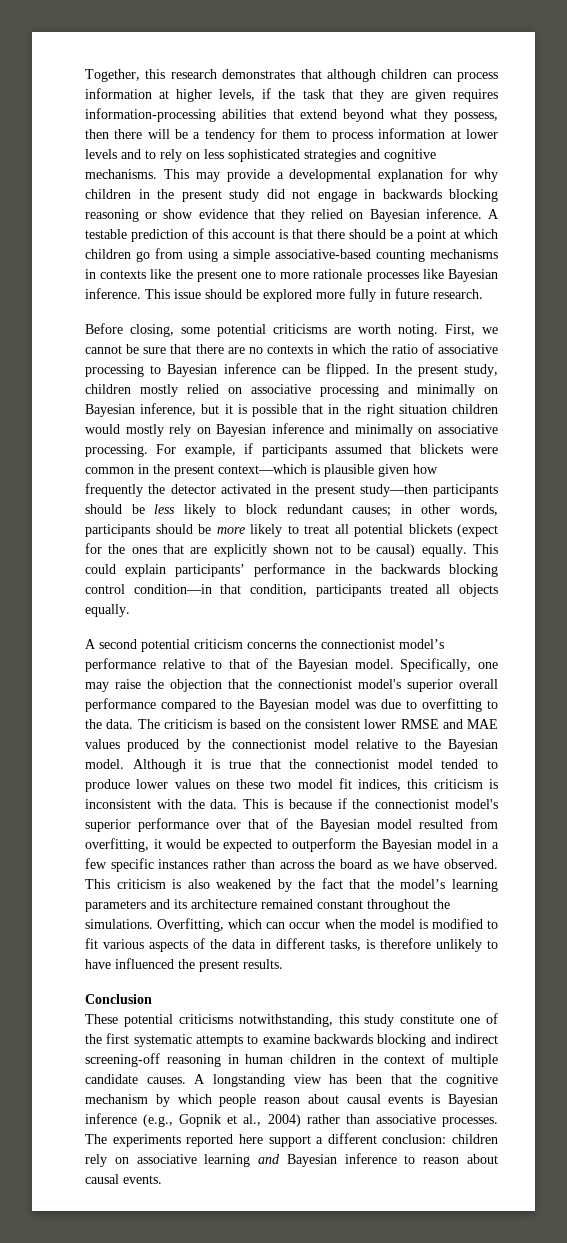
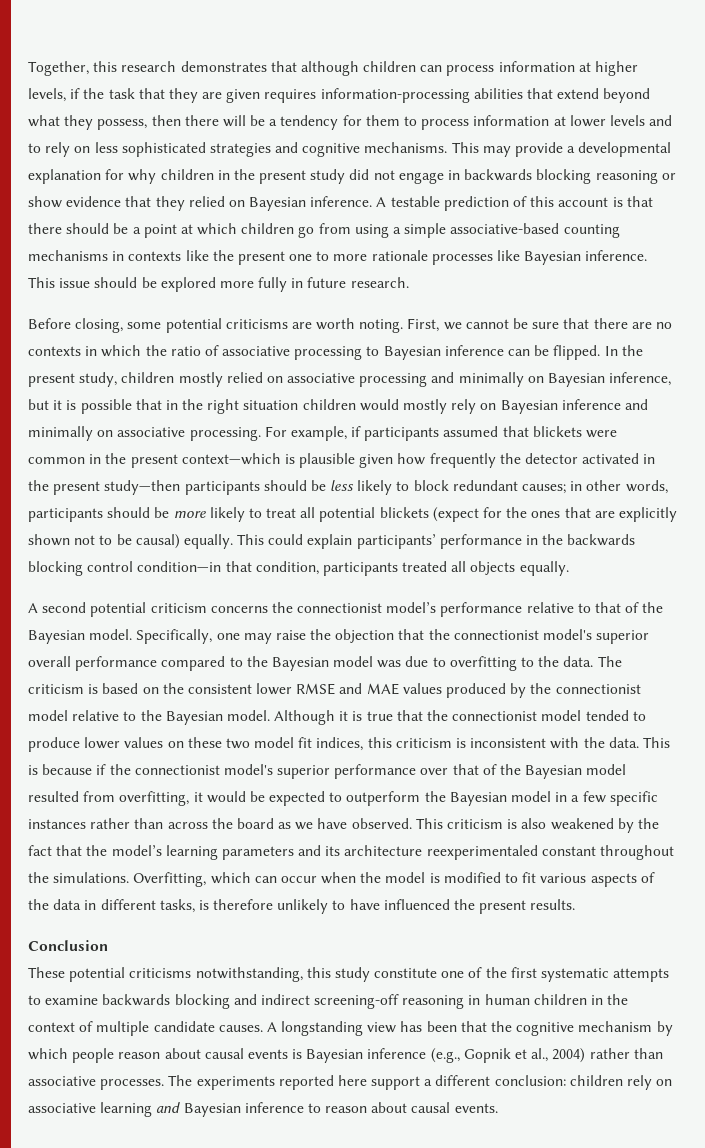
[261,899,313,909] remained -> [426,845,538,860] reexperimentaled

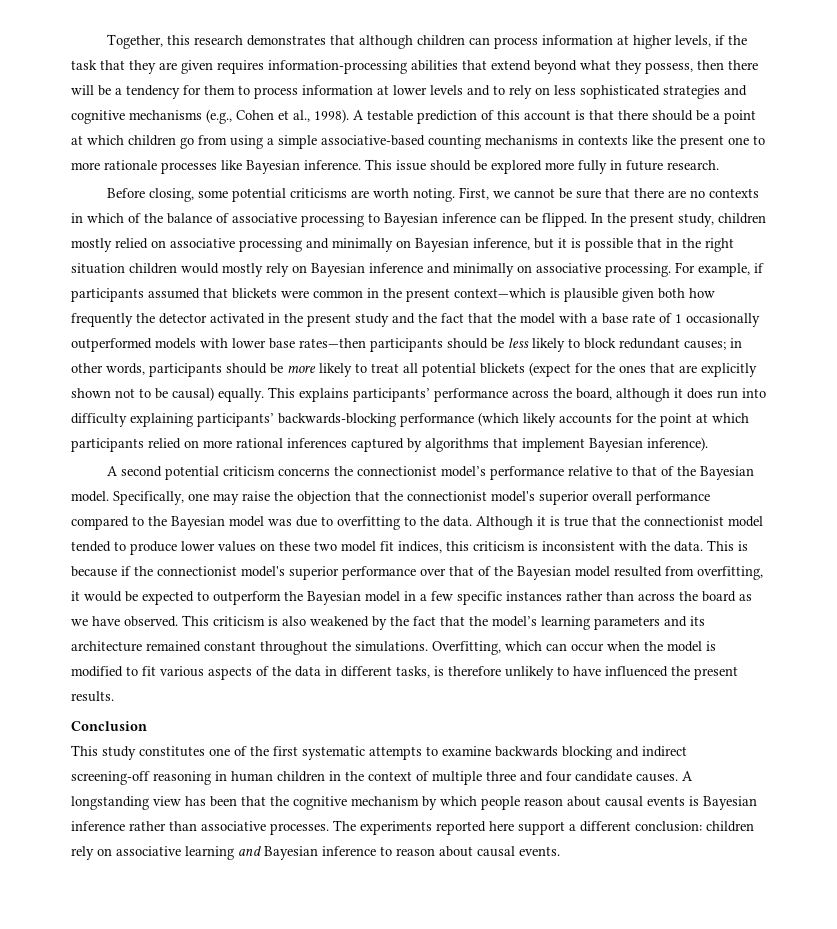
[364,142,672,157] [28,169,676,184] [28,196,373,211] mechanisms. This may provide a developmental explanation for why children in the present study did not engage in backwards blocking reasoning or show evidence that they relied on Bayesian inference. -> [129,109,349,124] mechanisms (e.g., Cohen et al., 1998).
[145,345,201,356] the ratio -> [128,213,212,224] of the balance
(394, 461) none -> [658,288,685,299] both
[104,480,181,495] study—then -> [355,313,760,327] [71,338,366,352] study and the fact that the model with a base rate of 1 occasionally outperformed models with lower base rates—then
[268,534,636,549] [28,561,569,576] could explain participants’ performance in the backwards blocking control condition—in that condition, participants treated all objects equally. -> [299,388,766,402] [71,412,749,427] [71,437,708,452] explains participants’ performance across the board, although it does run into difficulty explaining participants’ backwards-blocking performance (which likely accounts for the point at which participants relied on more rational inferences captured by algorithms that implement Bayesian inference).
[597,656,622,667] [28,683,641,698] [28,710,270,725] The criticism is based on the consistent lower RMSE and MAE values produced by the connectionist model relative to the Bayesian model. -> (472, 521) none
[426,845,538,860] reexperimentaled -> [146,641,201,652] remained
[28,967,438,982] These potential criticisms notwithstanding, this study constitute -> [71,745,205,760] This study constitutes
(150, 1028) none -> [486,771,572,782] three and four
[430,1048,586,1063] (e.g., Gopnik et al., 2004) -> (125, 826) none

